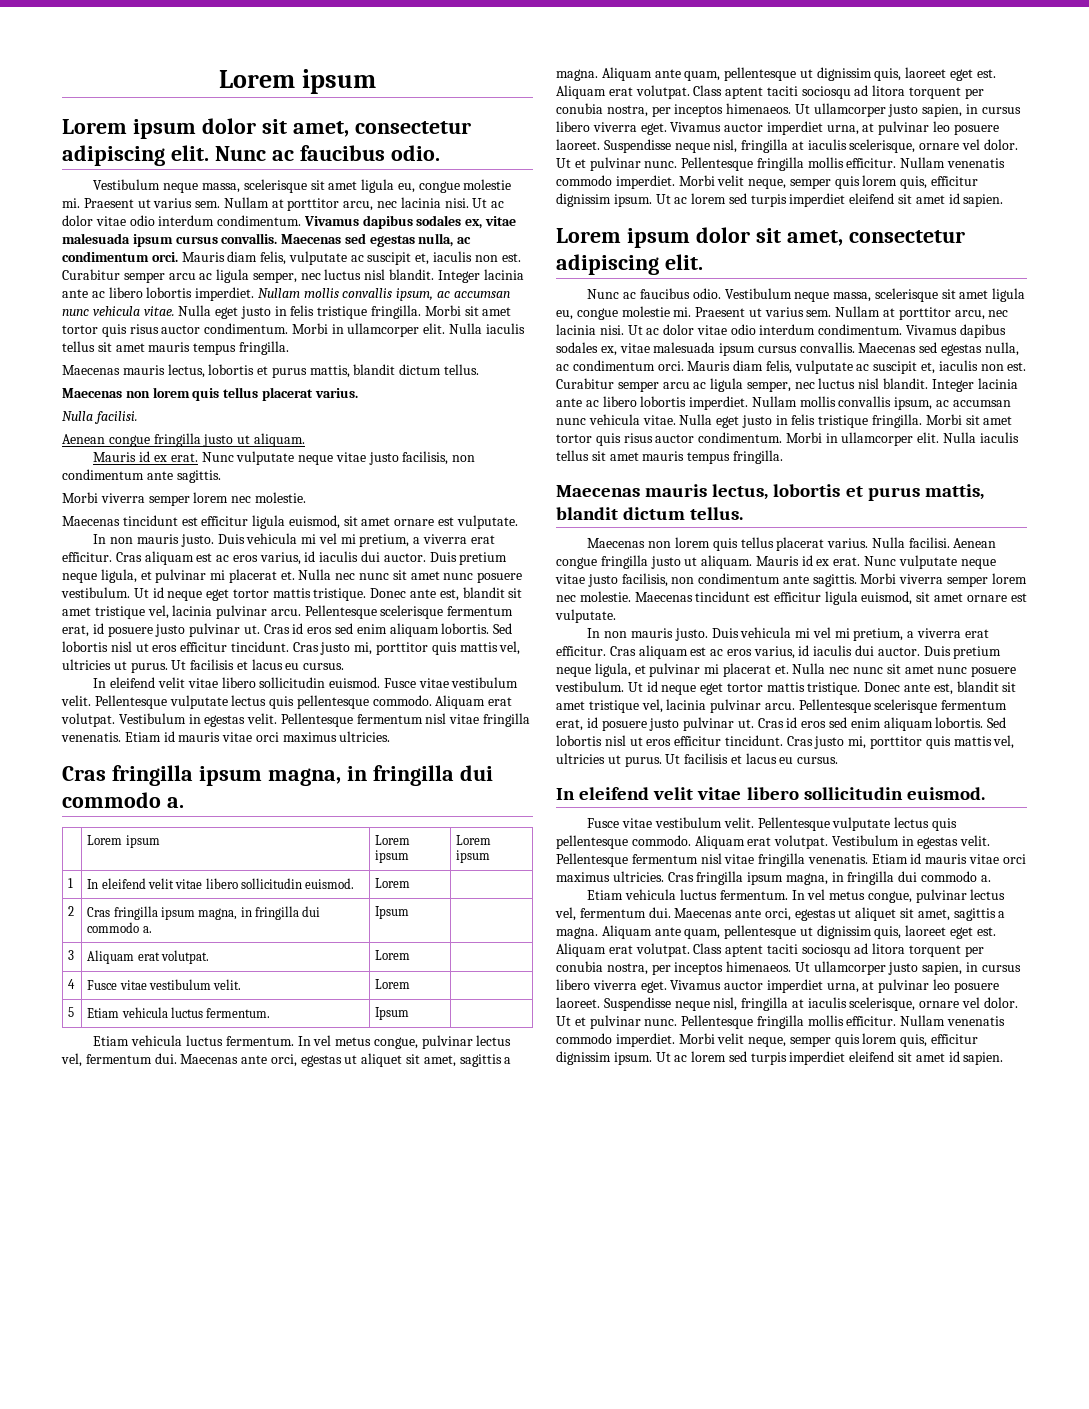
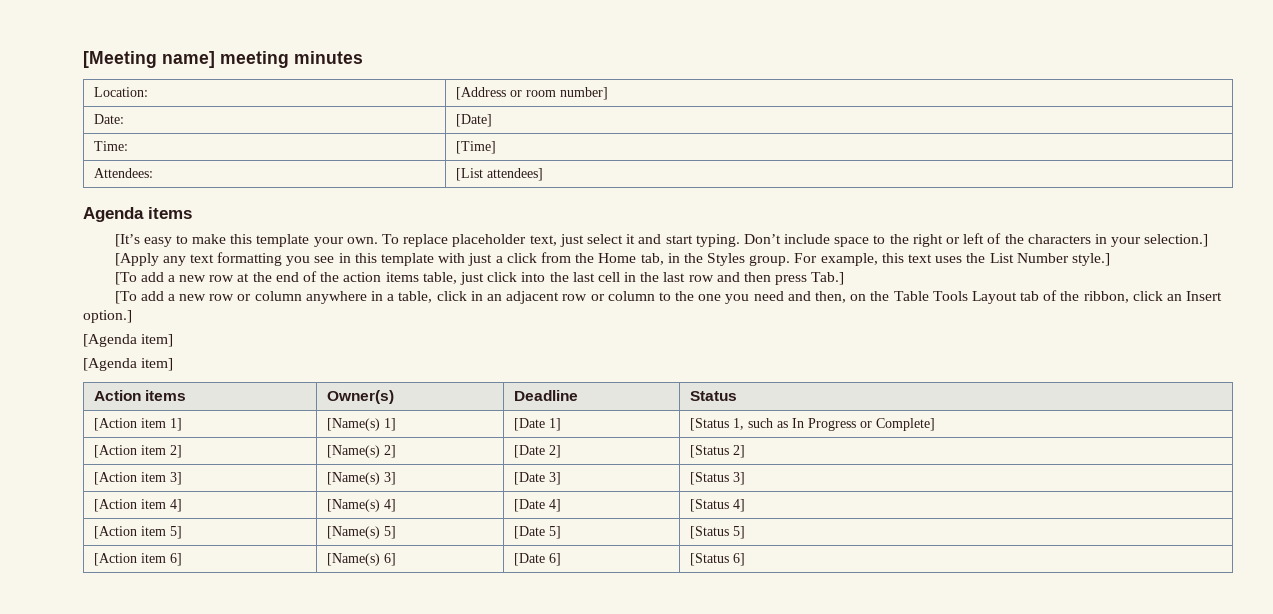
[219,69,376,94] [62,118,471,139] [62,145,440,166] [93,179,512,193] [62,197,505,211] [62,215,517,229] [62,233,472,247] [62,251,521,265] [62,269,524,283] [62,287,510,301] [62,305,512,319] [62,323,525,337] [62,341,289,355] [62,364,480,378] [62,387,358,401] [62,411,138,424] [62,433,305,447] [93,451,476,465] [62,469,221,483] [62,492,306,506] [62,515,518,529] [93,533,495,547] [62,551,508,565] [62,569,523,583] [61,587,523,601] [62,605,514,619] [62,623,513,637] [62,641,521,655] [62,659,345,673] [93,677,519,688] [61,695,513,709] [61,713,531,727] [61,731,391,742] [62,765,493,786] [62,792,184,808] [87,835,160,848] [375,835,411,845] [375,850,410,863] [456,835,492,845] [456,850,491,863] [68,878,74,888] [87,878,355,889] [375,878,411,888] [68,906,75,916] [87,906,321,920] [87,922,152,933] [375,906,410,919] [68,950,75,960] [87,950,209,964] [375,950,411,960] [68,979,76,989] [87,979,242,990] [375,979,411,989] [68,1007,75,1017] [87,1007,271,1018] [375,1007,410,1020] [93,1035,512,1049] [61,1053,512,1067] [556,67,996,81] [556,85,984,99] [556,103,1021,117] [556,121,999,135] [556,139,1018,153] [556,157,1006,171] [556,175,979,189] [556,193,1004,207] [556,227,965,248] [556,254,703,275] [587,288,1026,302] [556,306,1009,320] [556,324,1006,338] [556,342,1019,356] [556,360,1027,374] [556,378,1018,392] [556,396,1011,410] [556,414,1013,428] [556,432,1019,446] [556,450,783,464] [556,484,984,501] [556,507,744,520] [587,537,997,551] [556,555,996,569] [555,573,1027,587] [556,591,1027,605] [555,609,616,623] [587,627,989,641] [556,645,1002,659] [556,663,1017,677] [555,681,1017,695] [556,699,1008,713] [556,717,1007,731] [556,735,1015,749] [556,753,839,767] [556,787,985,800] [587,817,957,831] [556,835,991,849] [556,853,1026,867] [556,871,991,885] [587,889,1006,903] [555,907,1006,921] [556,925,996,939] [556,943,984,957] [556,961,1021,975] [556,979,999,993] [556,997,1018,1011] [556,1015,1006,1029] [556,1033,979,1047] [556,1051,1004,1065] Lorem ipsum // Lorem ipsum dolor sit amet, consectetur adipiscing elit. Nunc ac faucibus odio. // Vestibulum neque massa, scelerisque sit amet ligula eu, congue molestie mi. Praesent ut varius sem. Nullam at porttitor arcu, nec lacinia nisi. Ut ac dolor vitae odio interdum condimentum. Vivamus dapibus sodales ex, vitae malesuada ipsum cursus convallis. Maecenas sed egestas nulla, ac condimentum orci. Mauris diam felis, vulputate ac suscipit et, iaculis non est. Curabitur semper arcu ac ligula semper, nec luctus nisl blandit. Integer lacinia ante ac libero lobortis imperdiet. Nullam mollis convallis ipsum, ac accumsan nunc vehicula vitae. Nulla eget justo in felis tristique fringilla. Morbi sit amet tortor quis risus auctor condimentum. Morbi in ullamcorper elit. Nulla iaculis tellus sit amet mauris tempus fringilla. // Maecenas mauris lectus, lobortis et purus mattis, blandit dictum tellus. // Maecenas non lorem quis tellus placerat varius. // Nulla facilisi. // Aenean congue fringilla justo ut aliquam. // Mauris id ex erat. Nunc vulputate neque vitae justo facilisis, non condimentum ante sagittis. // Morbi viverra semper lorem nec molestie. // Maecenas tincidunt est efficitur ligula euismod, sit amet ornare est vulputate. // In non mauris justo. Duis vehicula mi vel mi pretium, a viverra erat efficitur. Cras aliquam est ac eros varius, id iaculis dui auctor. Duis pretium neque ligula, et pulvinar mi placerat et. Nulla nec nunc sit amet nunc posuere vestibulum. Ut id neque eget tortor mattis tristique. Donec ante est, blandit sit amet tristique vel, lacinia pulvinar arcu. Pellentesque scelerisque fermentum erat, id posuere justo pulvinar ut. Cras id eros sed enim aliquam lobortis. Sed lobortis nisl ut eros efficitur tincidunt. Cras justo mi, porttitor quis mattis vel, ultricies ut purus. Ut facilisis et lacus eu cursus. // In eleifend velit vitae libero sollicitudin euismod. Fusce vitae vestibulum velit. Pellentesque vulputate lectus quis pellentesque commodo. Aliquam erat volutpat. Vestibulum in egestas velit. Pellentesque fermentum nisl vitae fringilla venenatis. Etiam id mauris vitae orci maximus ultricies. // Cras fringilla ipsum magna, in fringilla dui commodo a. // | Lorem ipsum | Lorem ipsum | Lorem ipsum // 1 | In eleifend velit vitae libero sollicitudin euismod. | Lorem | // 2 | Cras fringilla ipsum magna, in fringilla dui commodo a. | Ipsum | // 3 | Aliquam erat volutpat. | Lorem | // 4 | Fusce vitae vestibulum velit. | Lorem | // 5 | Etiam vehicula luctus fermentum. | Ipsum | // Etiam vehicula luctus fermentum. In vel metus congue, pulvinar lectus vel, fermentum dui. Maecenas ante orci, egestas ut aliquet sit amet, sagittis a magna. Aliquam ante quam, pellentesque ut dignissim quis, laoreet eget est. Aliquam erat volutpat. Class aptent taciti sociosqu ad litora torquent per conubia nostra, per inceptos himenaeos. Ut ullamcorper justo sapien, in cursus libero viverra eget. Vivamus auctor imperdiet urna, at pulvinar leo posuere laoreet. Suspendisse neque nisl, fringilla at iaculis scelerisque, ornare vel dolor. Ut et pulvinar nunc. Pellentesque fringilla mollis efficitur. Nullam venenatis commodo imperdiet. Morbi velit neque, semper quis lorem quis, efficitur dignissim ipsum. Ut ac lorem sed turpis imperdiet eleifend sit amet id sapien. // Lorem ipsum dolor sit amet, consectetur adipiscing elit. // Nunc ac faucibus odio. Vestibulum neque massa, scelerisque sit amet ligula eu, congue molestie mi. Praesent ut varius sem. Nullam at porttitor arcu, nec lacinia nisi. Ut ac dolor vitae odio interdum condimentum. Vivamus dapibus sodales ex, vitae malesuada ipsum cursus convallis. Maecenas sed egestas nulla, ac condimentum orci. Mauris diam felis, vulputate ac suscipit et, iaculis non est. Curabitur semper arcu ac ligula semper, nec luctus nisl blandit. Integer lacinia ante ac libero lobortis imperdiet. Nullam mollis convallis ipsum, ac accumsan nunc vehicula vitae. Nulla eget justo in felis tristique fringilla. Morbi sit amet tortor quis risus auctor condimentum. Morbi in ullamcorper elit. Nulla iaculis tellus sit amet mauris tempus fringilla. // Maecenas mauris lectus, lobortis et purus mattis, blandit dictum tellus. // Maecenas non lorem quis tellus placerat varius. Nulla facilisi. Aenean congue fringilla justo ut aliquam. Mauris id ex erat. Nunc vulputate neque vitae justo facilisis, non condimentum ante sagittis. Morbi viverra semper lorem nec molestie. Maecenas tincidunt est efficitur ligula euismod, sit amet ornare est vulputate. // In non mauris justo. Duis vehicula mi vel mi pretium, a viverra erat efficitur. Cras aliquam est ac eros varius, id iaculis dui auctor. Duis pretium neque ligula, et pulvinar mi placerat et. Nulla nec nunc sit amet nunc posuere vestibulum. Ut id neque eget tortor mattis tristique. Donec ante est, blandit sit amet tristique vel, lacinia pulvinar arcu. Pellentesque scelerisque fermentum erat, id posuere justo pulvinar ut. Cras id eros sed enim aliquam lobortis. Sed lobortis nisl ut eros efficitur tincidunt. Cras justo mi, porttitor quis mattis vel, ultricies ut purus. Ut facilisis et lacus eu cursus. // In eleifend velit vitae libero sollicitudin euismod. // Fusce vitae vestibulum velit. Pellentesque vulputate lectus quis pellentesque commodo. Aliquam erat volutpat. Vestibulum in egestas velit. Pellentesque fermentum nisl vitae fringilla venenatis. Etiam id mauris vitae orci maximus ultricies. Cras fringilla ipsum magna, in fringilla dui commodo a. // Etiam vehicula luctus fermentum. In vel metus congue, pulvinar lectus vel, fermentum dui. Maecenas ante orci, egestas ut aliquet sit amet, sagittis a magna. Aliquam ante quam, pellentesque ut dignissim quis, laoreet eget est. Aliquam erat volutpat. Class aptent taciti sociosqu ad litora torquent per conubia nostra, per inceptos himenaeos. Ut ullamcorper justo sapien, in cursus libero viverra eget. Vivamus auctor imperdiet urna, at pulvinar leo posuere laoreet. Suspendisse neque nisl, fringilla at iaculis scelerisque, ornare vel dolor. Ut et pulvinar nunc. Pellentesque fringilla mollis efficitur. Nullam venenatis commodo imperdiet. Morbi velit neque, semper quis lorem quis, efficitur dignissim ipsum. Ut ac lorem sed turpis imperdiet eleifend sit amet id sapien. -> [83,51,363,68] [94,87,149,97] [456,87,609,100] [94,114,125,124] [456,114,493,127] [94,141,129,151] [456,141,497,154] [94,168,154,178] [456,168,544,181] [83,207,192,222] [114,233,1209,247] [114,252,1110,266] [114,271,845,285] [114,290,1223,304] [83,310,132,323] [83,334,174,347] [83,358,174,371] [94,390,187,401] [327,390,395,404] [514,390,579,401] [690,391,738,401] [94,418,183,431] [327,418,397,431] [514,418,562,431] [690,418,936,431] [94,445,183,458] [327,445,397,458] [514,445,562,458] [690,445,746,458] [94,472,183,485] [327,472,397,485] [514,472,562,485] [690,472,746,485] [94,499,183,512] [327,499,397,512] [514,499,562,512] [690,499,746,512] [94,526,183,539] [327,526,397,539] [514,526,562,539] [690,526,746,539] [94,553,183,566] [327,553,397,566] [514,553,562,566] [690,553,746,566] [Meeting name] meeting minutes // Location: | [Address or room number] // Date: | [Date] // Time: | [Time] // Attendees: | [List attendees] // Agenda items // [It’s easy to make this template your own. To replace placeholder text, just select it and start typing. Don’t include space to the right or left of the characters in your selection.] // [Apply any text formatting you see in this template with just a click from the Home tab, in the Styles group. For example, this text uses the List Number style.] // [To add a new row at the end of the action items table, just click into the last cell in the last row and then press Tab.] // [To add a new row or column anywhere in a table, click in an adjacent row or column to the one you need and then, on the Table Tools Layout tab of the ribbon, click an Insert option.] // [Agenda item] // [Agenda item] // Action items | Owner(s) | Deadline | Status // [Action item 1] | [Name(s) 1] | [Date 1] | [Status 1, such as In Progress or Complete] // [Action item 2] | [Name(s) 2] | [Date 2] | [Status 2] // [Action item 3] | [Name(s) 3] | [Date 3] | [Status 3] // [Action item 4] | [Name(s) 4] | [Date 4] | [Status 4] // [Action item 5] | [Name(s) 5] | [Date 5] | [Status 5] // [Action item 6] | [Name(s) 6] | [Date 6] | [Status 6]

